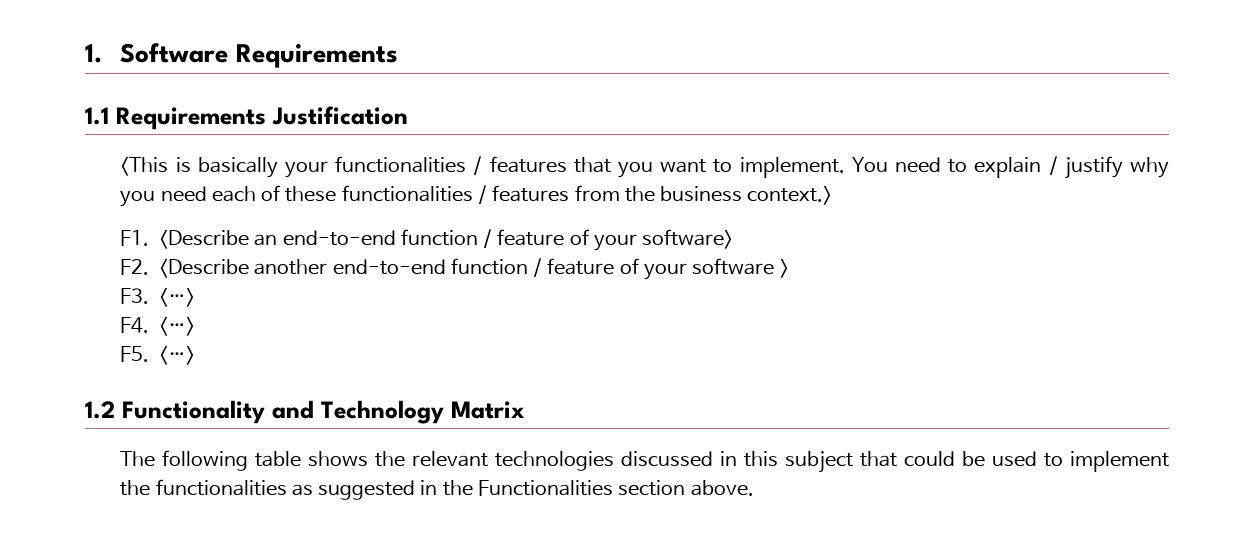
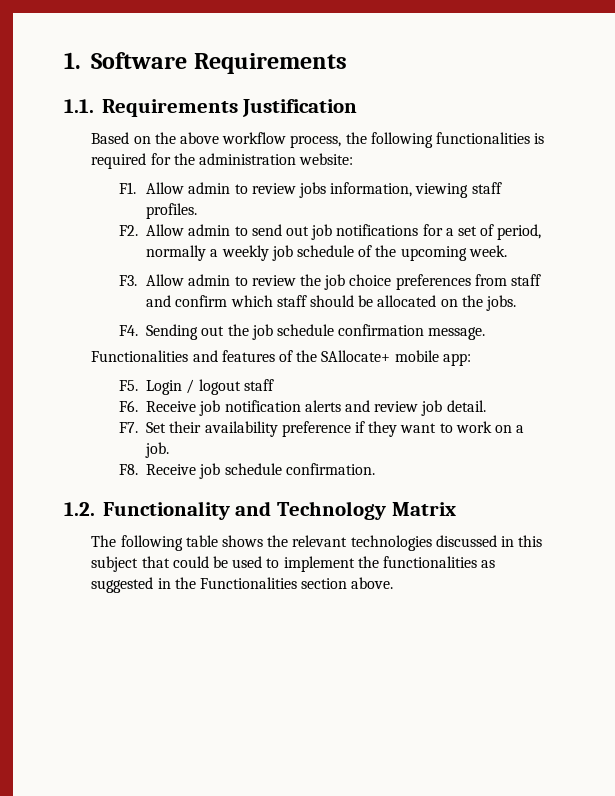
[85,107,109,125] 1.1 -> [64,99,94,113] 1.1.
[120,156,1169,179] [120,185,833,207] [120,229,734,251] [120,258,789,280] [120,288,196,307] [120,317,196,336] [120,346,196,365] [85,401,115,419] <This is basically your functionalities / features that you want to implement. You need to explain / justify why you need each of these functionalities / features from the business context.> // F1. <Describe an end-to-end function / feature of your software> // F2. <Describe another end-to-end function / feature of your software > // F3. <…> // F4. <…> // F5. <…> // 1.2 -> [91,132,545,148] [91,153,354,169] [118,182,502,198] [146,203,198,219] [118,224,542,240] [146,245,507,261] [118,274,541,290] [146,295,516,311] [118,324,486,340] [91,350,471,366] [118,379,274,395] [118,400,486,416] [118,421,525,437] [145,442,170,458] [118,463,375,479] [64,502,95,516] Based on the above workflow process, the following functionalities is required for the administration website: // F1. Allow admin to review jobs information, viewing staff profiles. // F2. Allow admin to send out job notifications for a set of period, normally a weekly job schedule of the upcoming week. // F3. Allow admin to review the job choice preferences from staff and confirm which staff should be allocated on the jobs. // F4. Sending out the job schedule confirmation message. // Functionalities and features of the SAllocate+ mobile app: // F5. Login / logout staff // F6. Receive job notification alerts and review job detail. // F7. Set their availability preference if they want to work on a job. // F8. Receive job schedule confirmation. // 1.2.

